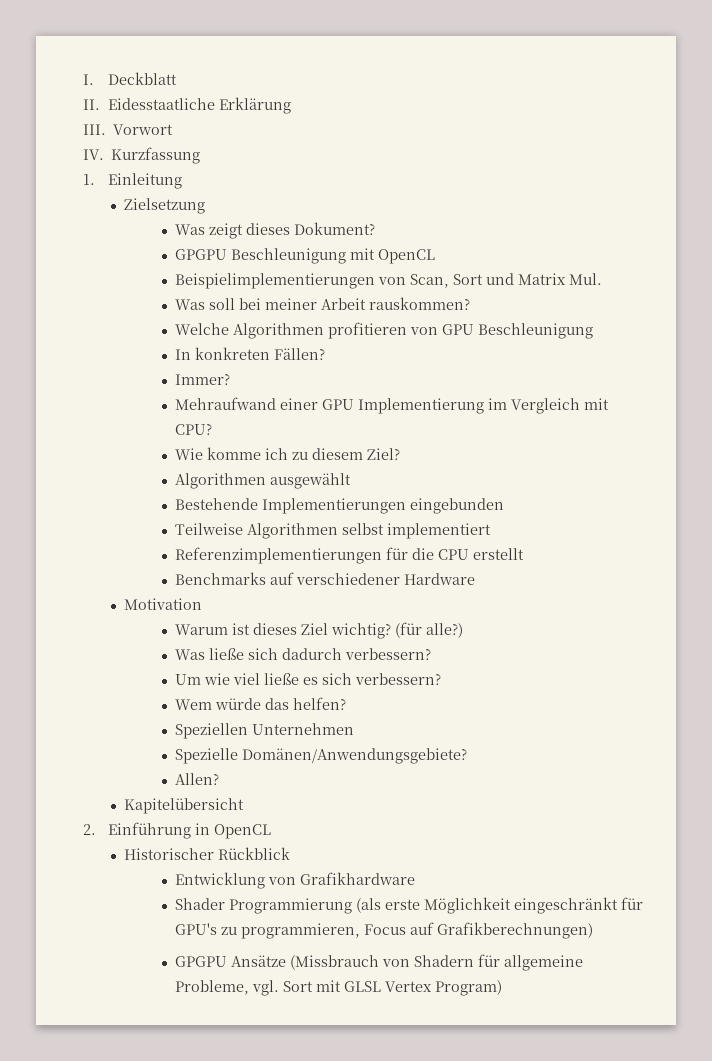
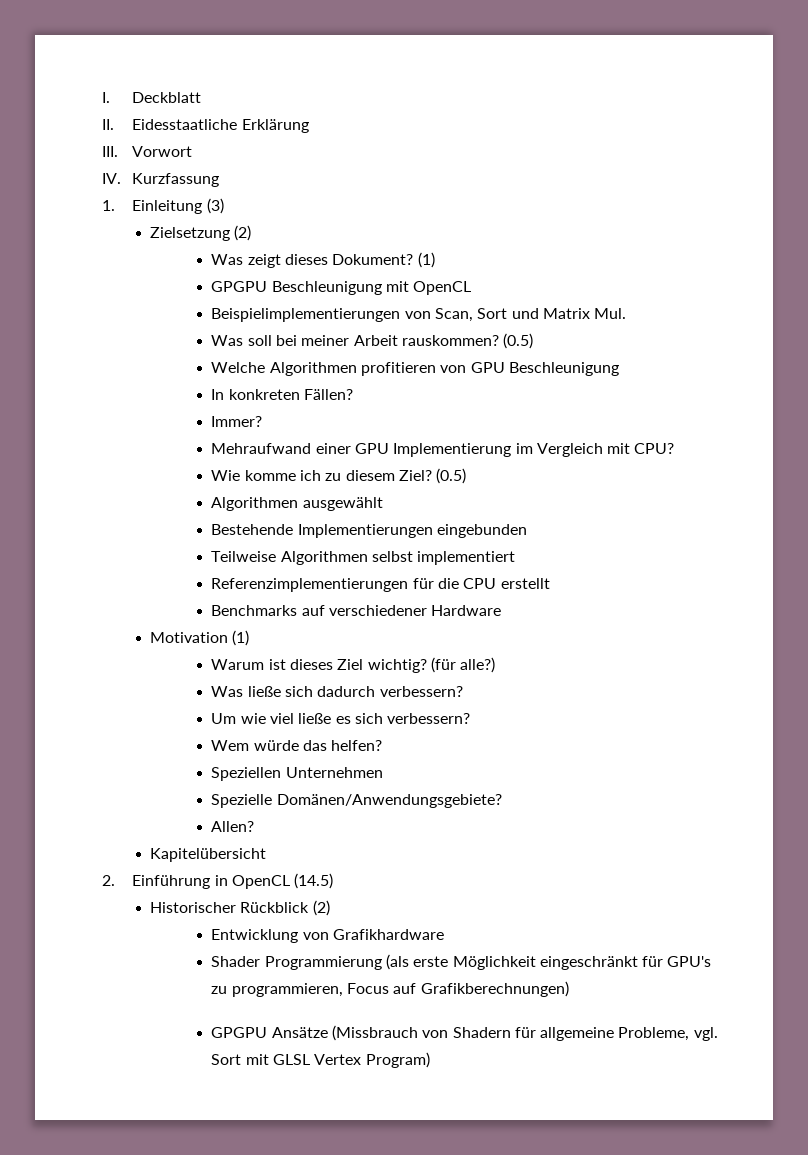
(182, 181) none -> [206,198,224,214] (3)
(205, 206) none -> [234,225,252,241] (2)
(375, 228) none -> [417,252,435,268] (1)
(470, 303) none -> [503,333,534,349] (0.5)
(400, 454) none -> [436,468,467,484] (0.5)
(202, 604) none -> [232,630,250,646] (1)
(271, 831) none -> [294,873,334,889] (14.5)
(290, 853) none -> [312,900,330,916] (2)

